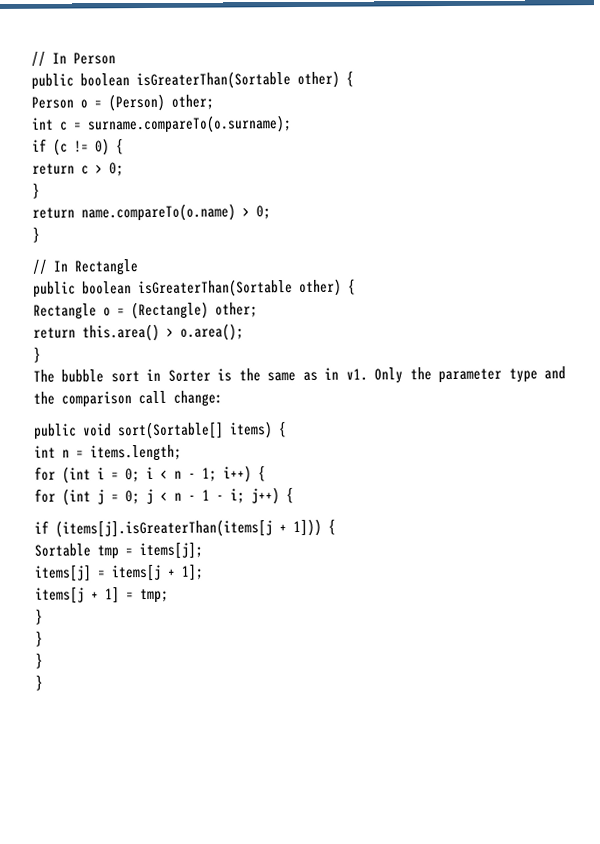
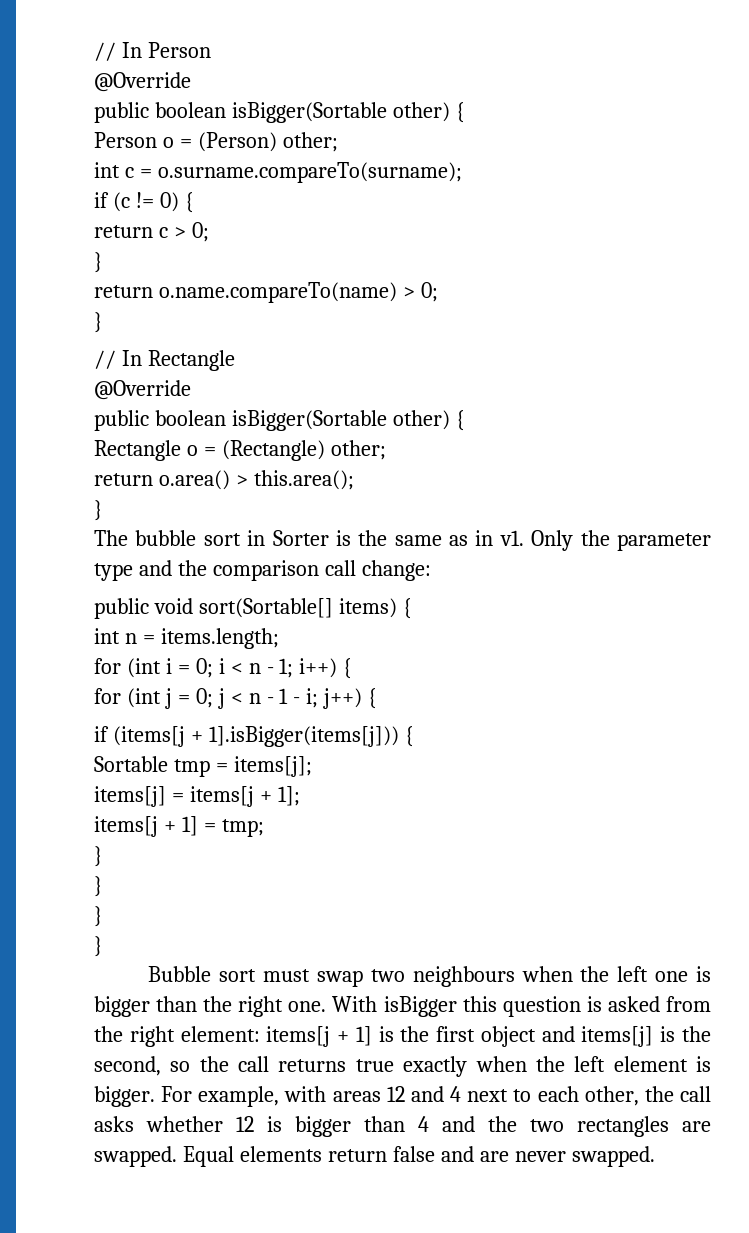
[31,71,291,90] // public boolean isGreaterThan(Sortable -> [94,72,191,92] [94,102,387,123] // @Override // public boolean isBigger(Sortable
[87,115,292,134] surname.compareTo(o.surname); -> [157,162,462,183] o.surname.compareTo(surname);
[81,203,236,222] name.compareTo(o.name) -> [158,282,397,303] o.name.compareTo(name)
[33,279,293,298] // public boolean isGreaterThan(Sortable -> [94,380,191,400] [94,410,387,431] // @Override // public boolean isBigger(Sortable
[82,323,244,342] this.area() > o.area(); -> [158,470,354,490] o.area() > this.area();
[55,518,322,538] (items[j].isGreaterThan(items[j + 1])) -> [112,726,399,747] (items[j + 1].isBigger(items[j]))
(43, 682) none -> [148,966,711,987] [94,996,711,1017] [94,1026,711,1047] [94,1056,711,1077] [94,1086,711,1107] [94,1116,711,1137] [94,1146,655,1167] // Bubble sort must swap two neighbours when the left one is bigger than the right one. With isBigger this question is asked from the right element: items[j + 1] is the first object and items[j] is the second, so the call returns true exactly when the left element is bigger. For example, with areas 12 and 4 next to each other, the call asks whether 12 is bigger than 4 and the two rectangles are swapped. Equal elements return false and are never swapped.

